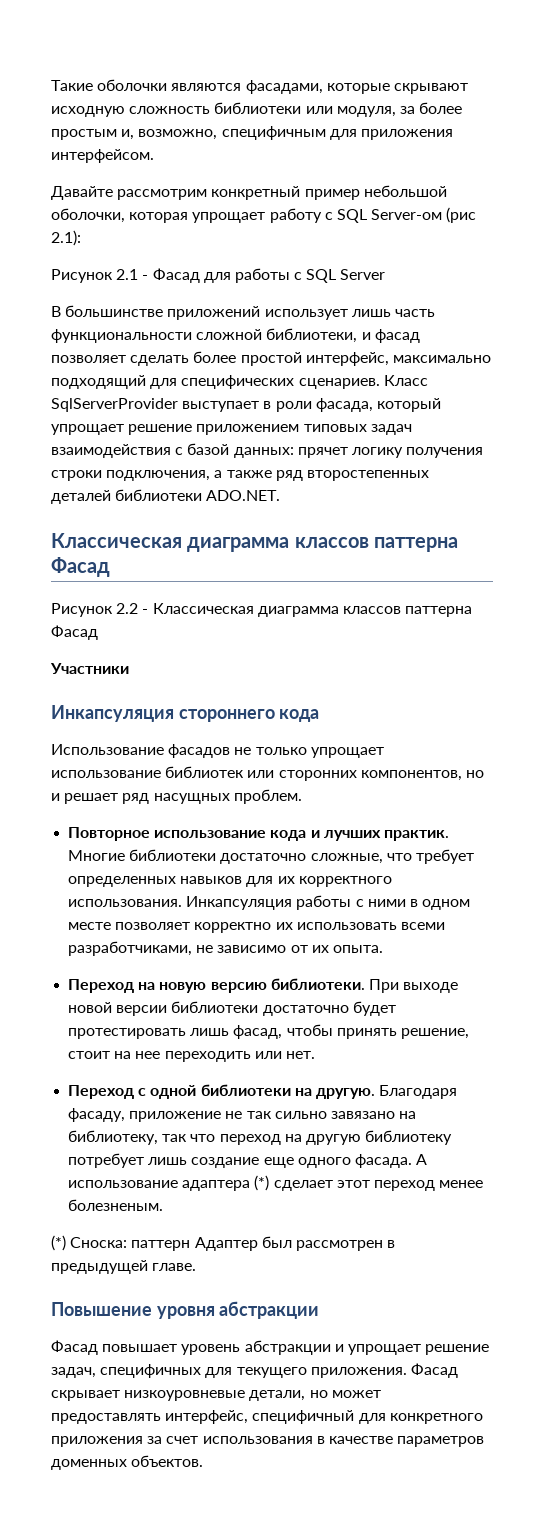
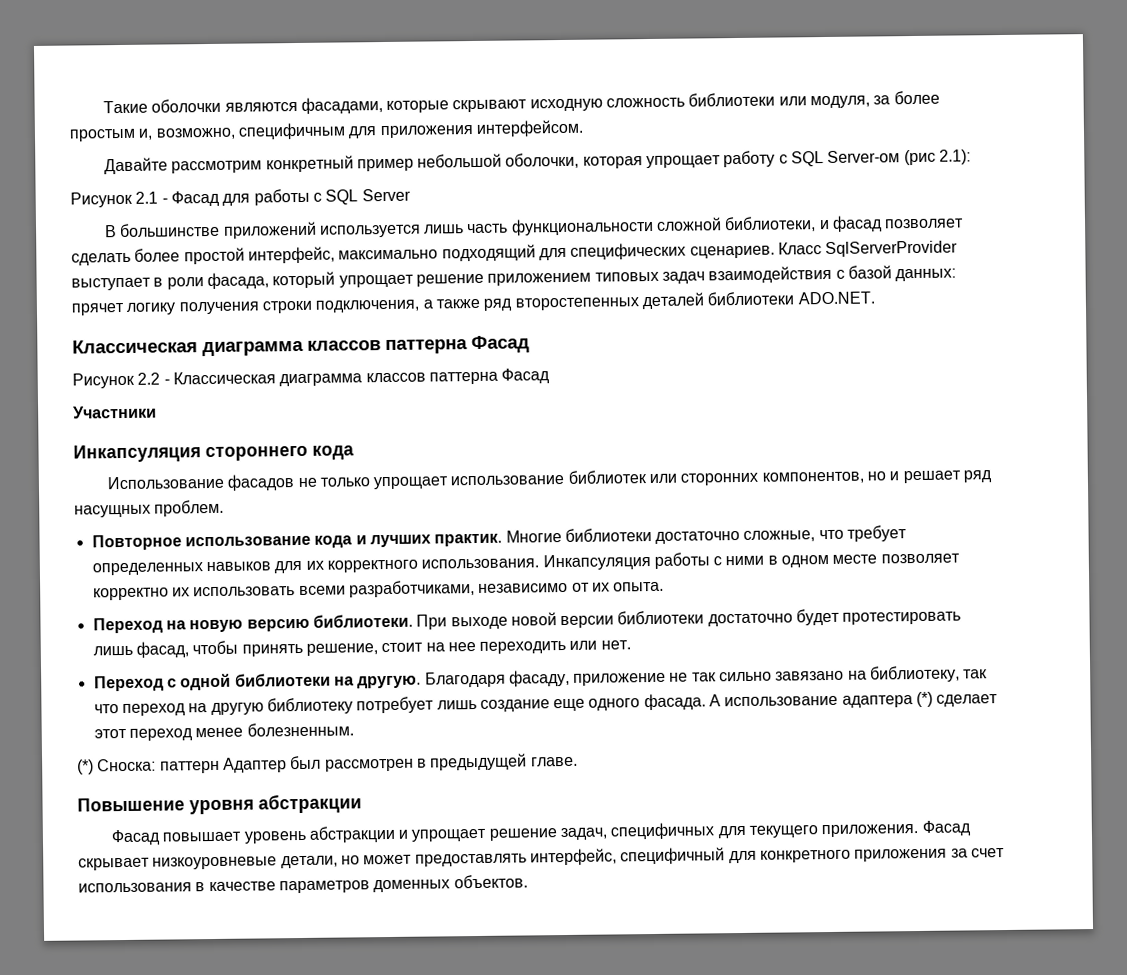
[264,309,348,320] использует -> [319,224,421,238] используется
[196,945,287,953] не зависимо -> [478,582,569,593] независимо
[68,1199,164,1211] болезненым. -> [246,722,354,737] болезненным.

